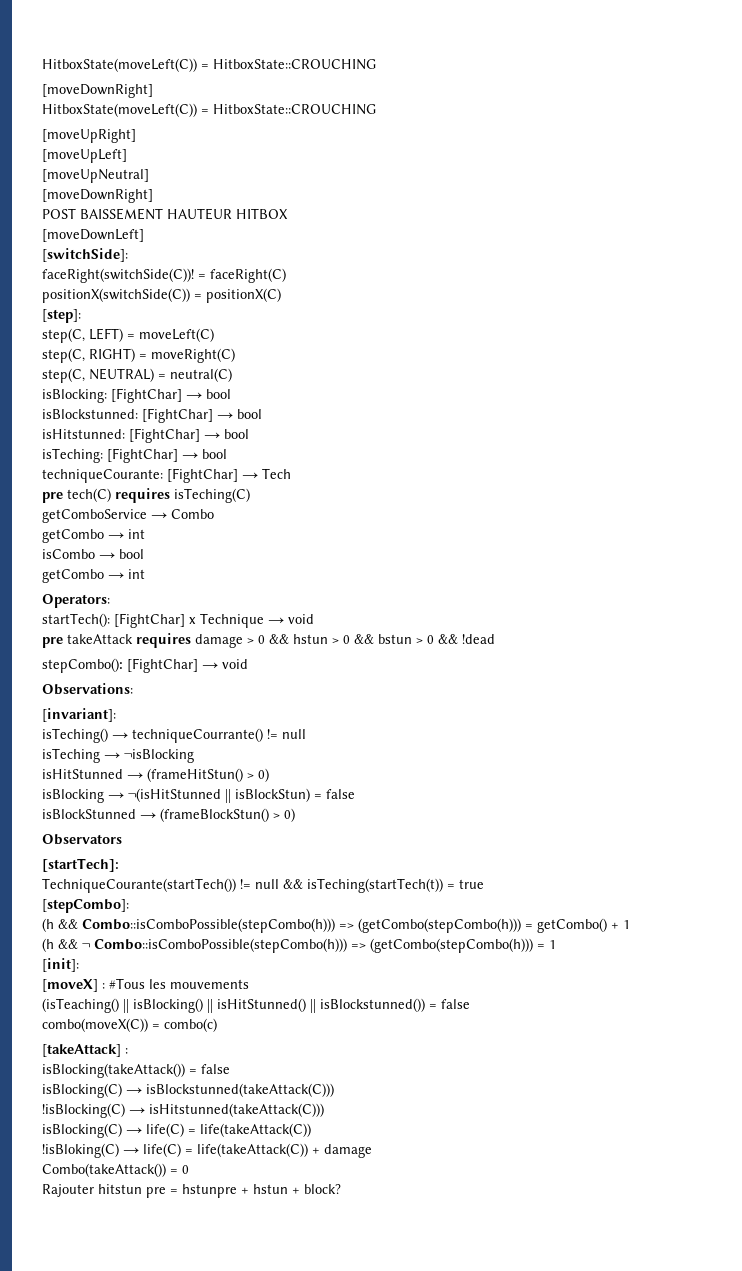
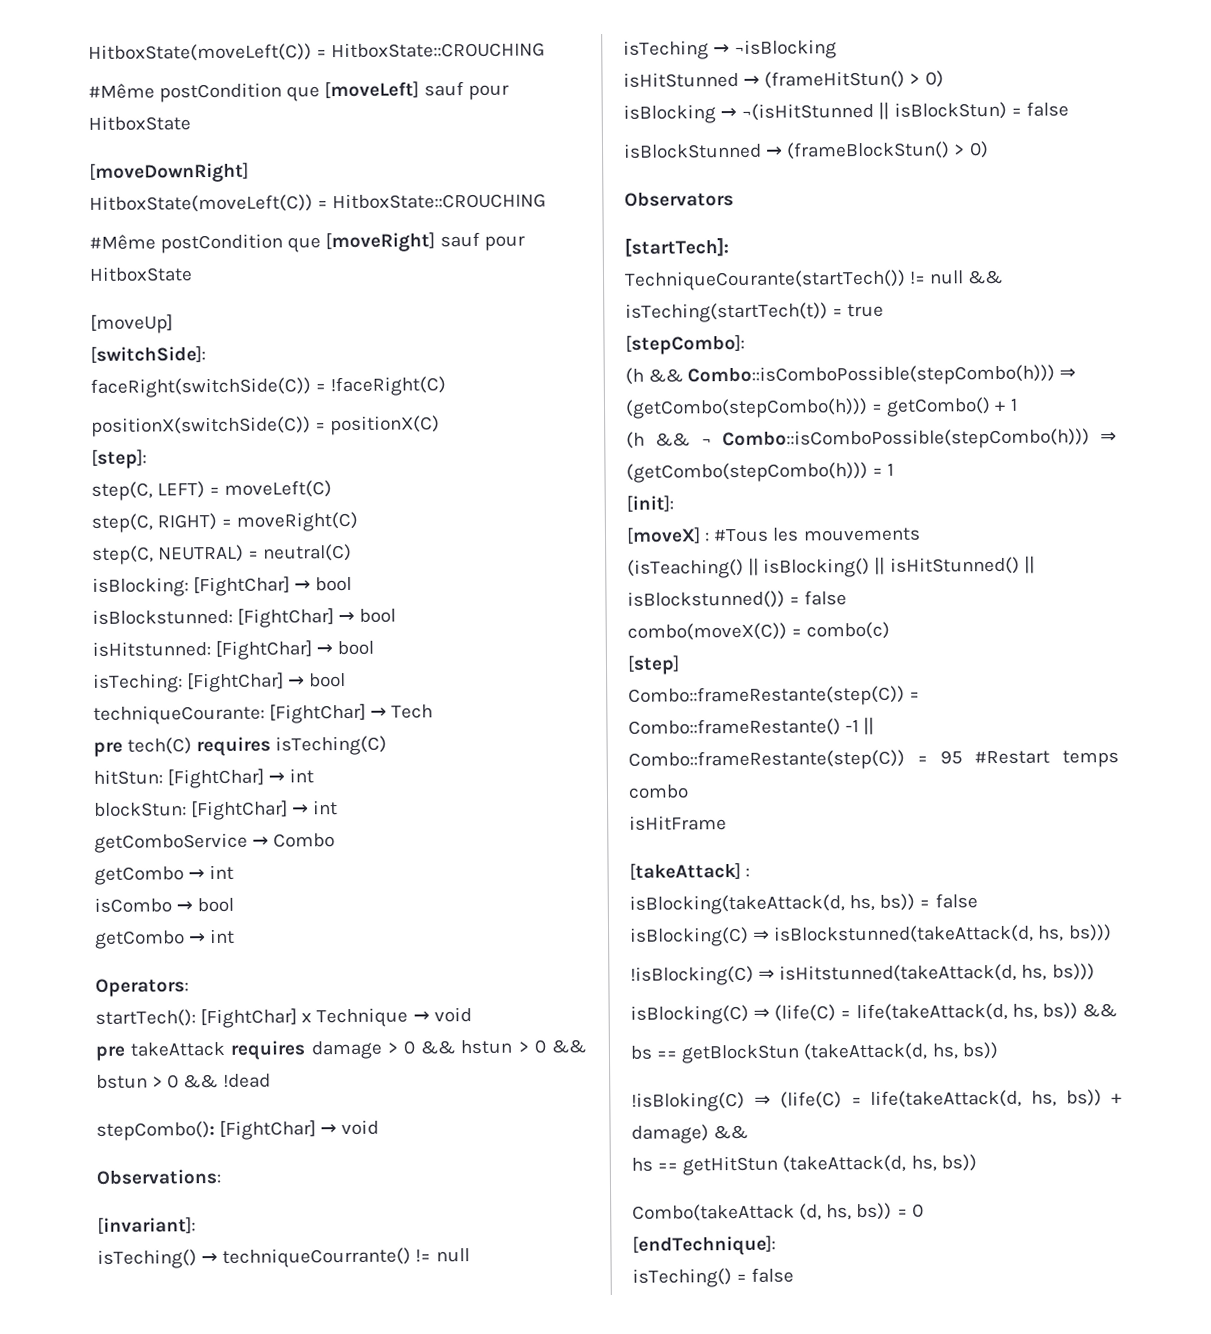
[42,58,376,72] [42,84,153,98] [42,103,376,117] [42,129,136,143] [42,149,127,163] [42,169,149,183] [42,189,153,203] [42,208,288,220] [42,229,144,242] [42,248,128,262] [42,268,286,283] HitboxState(moveLeft(C)) = HitboxState::CROUCHING // [moveDownRight] // HitboxState(moveLeft(C)) = HitboxState::CROUCHING // [moveUpRight] // [moveUpLeft] // [moveUpNeutral] // [moveDownRight] // POST BAISSEMENT HAUTEUR HITBOX // [moveDownLeft] // [switchSide]: // faceRight(switchSide(C))! = faceRight(C) -> [88,41,546,62] [88,81,509,103] [88,115,191,131] [89,162,249,183] [89,192,547,213] [89,231,525,254] [89,266,193,282] [90,314,173,334] [90,346,206,363] [90,376,447,398] HitboxState(moveLeft(C)) = HitboxState::CROUCHING // #Même postCondition que [moveLeft] sauf pour HitboxState // [moveDownRight] // HitboxState(moveLeft(C)) = HitboxState::CROUCHING // #Même postCondition que [moveRight] sauf pour HitboxState // [moveUp] // [switchSide]: // faceRight(switchSide(C)) = !faceRight(C)
(250, 495) none -> [93,768,315,789] [94,800,339,821] // hitStun: [FightChar] → int // blockStun: [FightChar] → int
[339,923,354,929] => -> [1059,367,1077,379] ⇒
[351,943,366,949] => -> [1100,431,1117,443] ⇒
(217, 1025) none -> [627,655,680,675] [628,685,921,707] [628,716,875,737] [628,749,1119,771] [628,784,689,799] [629,815,727,831] // [step] // Combo::frameRestante(step(C)) = Combo::frameRestante() -1 || Combo::frameRestante(step(C)) = 95 #Restart temps combo // isHitFrame
[42,1063,185,1078] isBlocking(takeAttack()) -> [629,893,916,915] isBlocking(takeAttack(d, hs, bs))
[126,1083,334,1097] [42,1103,324,1118] [42,1123,311,1138] [42,1143,372,1158] [42,1163,189,1177] [42,1184,341,1198] → isBlockstunned(takeAttack(C))) // !isBlocking(C) → isHitstunned(takeAttack(C))) // isBlocking(C) → life(C) = life(takeAttack(C)) // !isBloking(C) → life(C) = life(takeAttack(C)) + damage // Combo(takeAttack()) = 0 // Rajouter hitstun pre = hstunpre + hstun + block? -> [753,924,1112,944] [630,963,1095,986] [630,1002,1117,1025] [630,1041,999,1064] [631,1089,1122,1112] [631,1124,749,1144] [631,1154,977,1176] [632,1202,924,1222] [632,1235,776,1256] [632,1267,795,1288] ⇒ isBlockstunned(takeAttack(d, hs, bs))) // !isBlocking(C) ⇒ isHitstunned(takeAttack(d, hs, bs))) // isBlocking(C) ⇒ (life(C) = life(takeAttack(d, hs, bs)) && // bs == getBlockStun (takeAttack(d, hs, bs)) // !isBloking(C) ⇒ (life(C) = life(takeAttack(d, hs, bs)) + damage) && // hs == getHitStun (takeAttack(d, hs, bs)) // Combo(takeAttack (d, hs, bs)) = 0 // [endTechnique]: // isTeching() = false

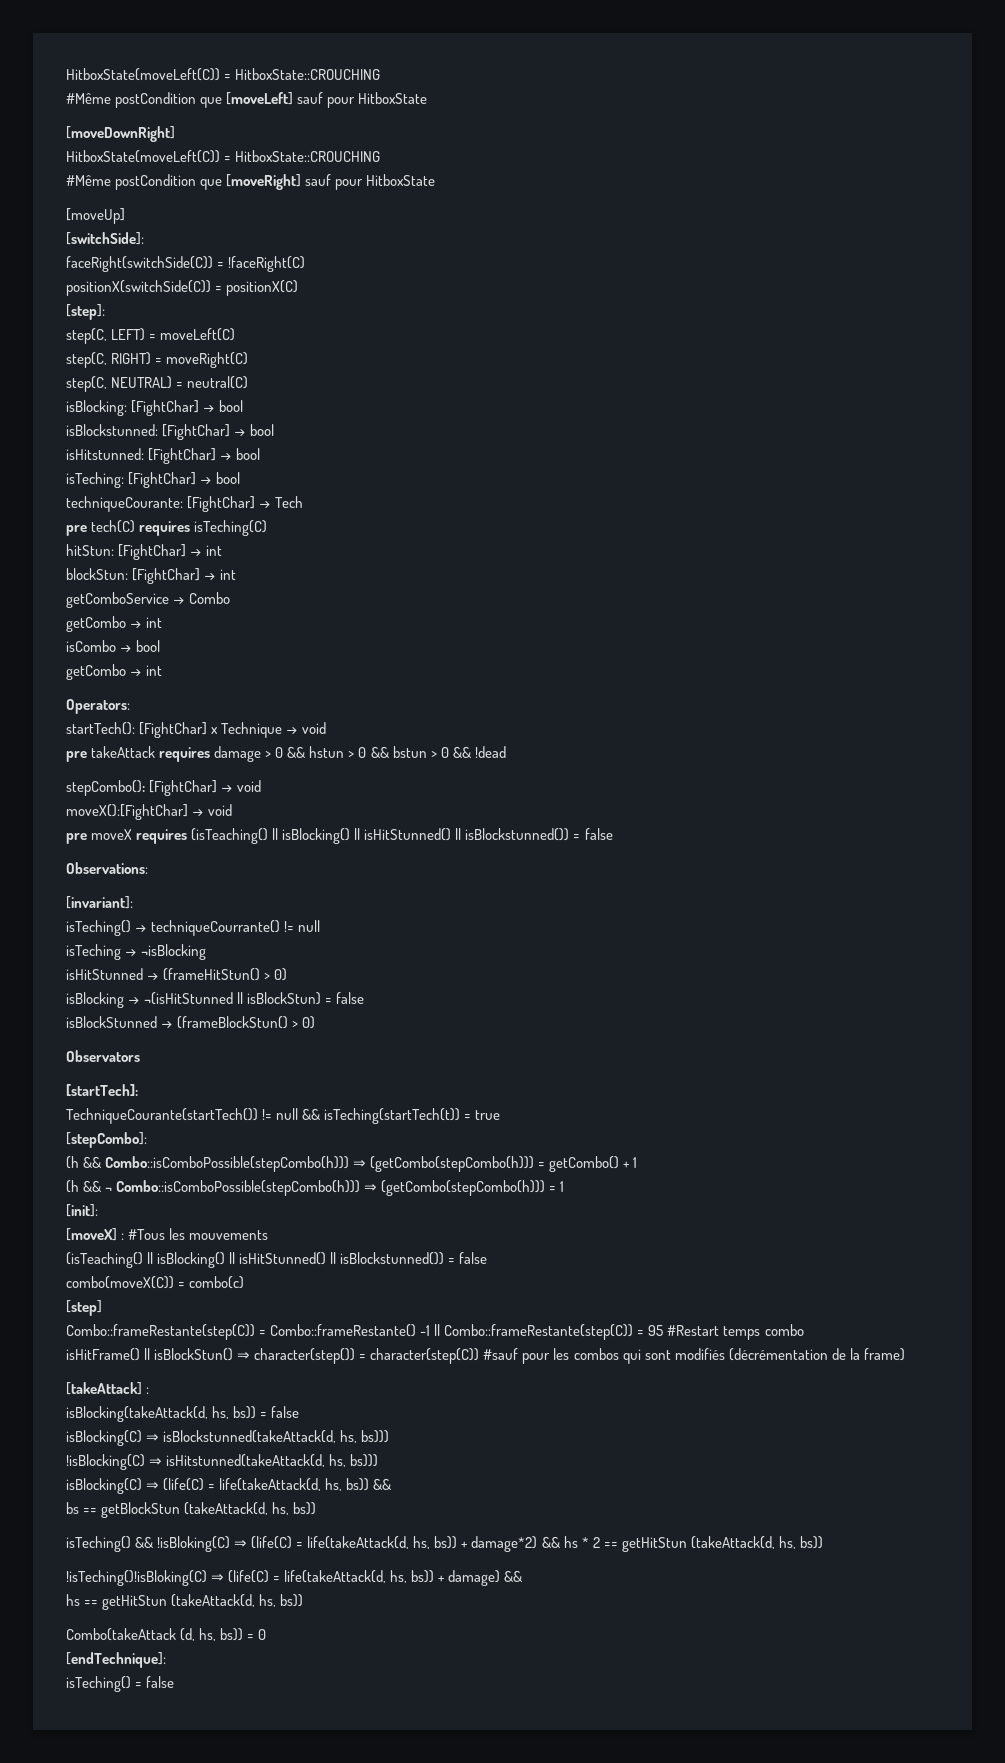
(380, 1127) none -> [66,804,233,820] [66,828,613,844] // moveX():[FightChar] → void // pre moveX requires (isTeaching() || isBlocking() || isHitStunned() || isBlockstunned()) = false
[629,815,727,831] isHitFrame -> [66,1348,905,1364] isHitFrame() || isBlockStun() ⇒ character(step()) = character(step(C)) #sauf pour les combos qui sont modifiés (décrémentation de la frame)
(999, 1050) none -> [66,1536,155,1552] isTeching() &&
(1122, 1098) none -> [471,1536,823,1552] [66,1570,446,1586] damage*2) && hs * 2 == getHitStun (takeAttack(d, hs, bs)) // !isTeching()!isBloking(C) ⇒ (life(C) = life(takeAttack(d, hs, bs)) +

